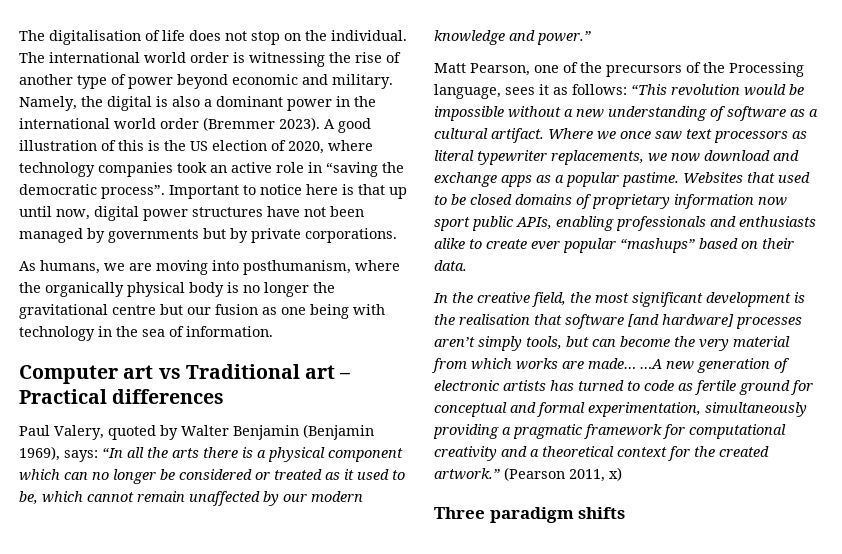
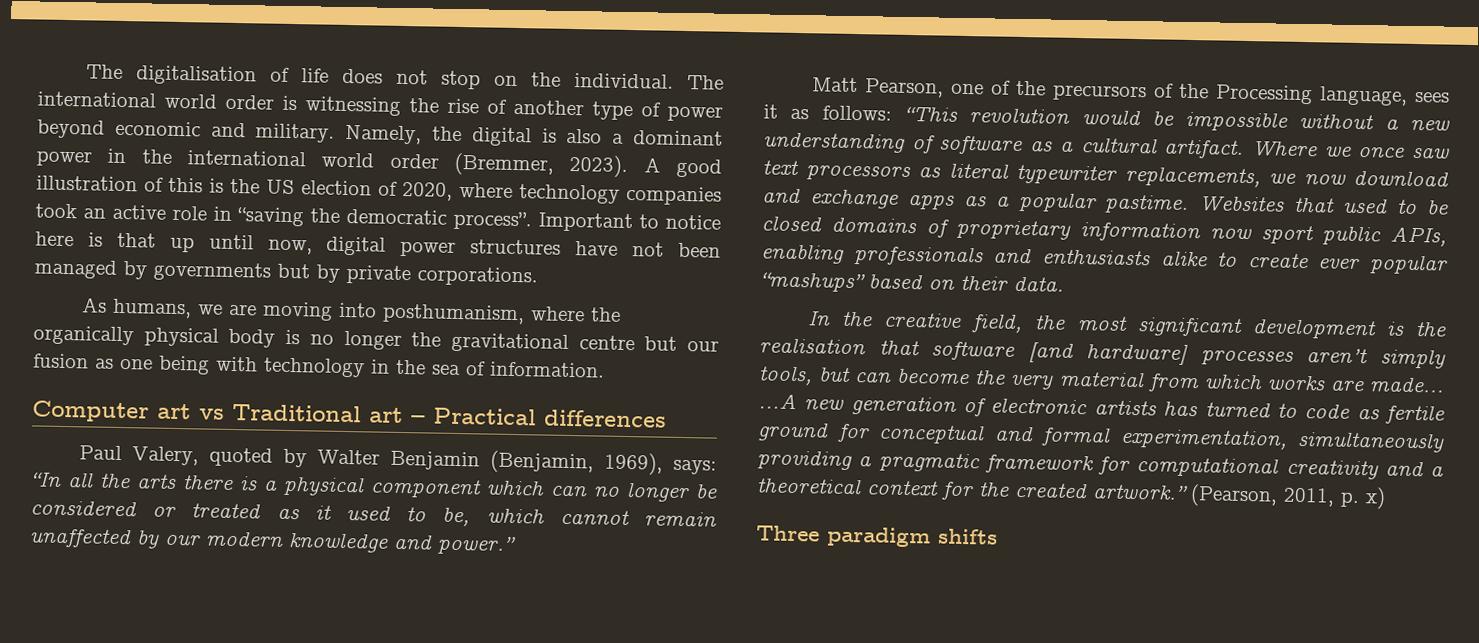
[203,117,275,131] (Bremmer -> [453,152,554,177] (Bremmer,
[303,424,374,440] (Benjamin -> [490,450,595,475] (Benjamin,
[504,467,605,482] (Pearson 2011, -> [1190,484,1360,508] (Pearson, 2011, p.

